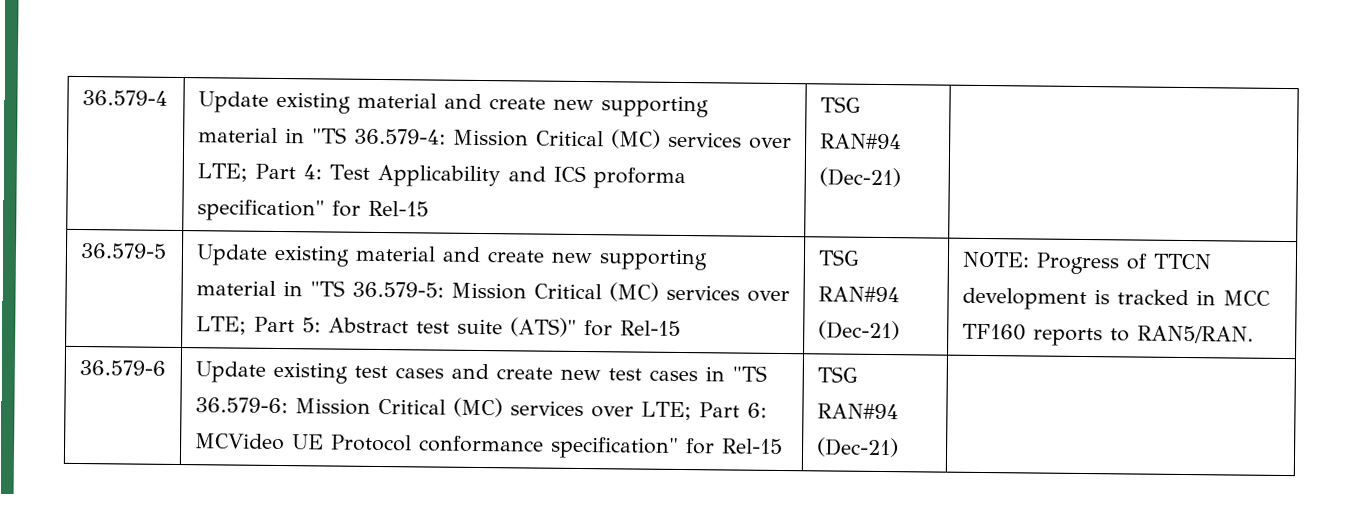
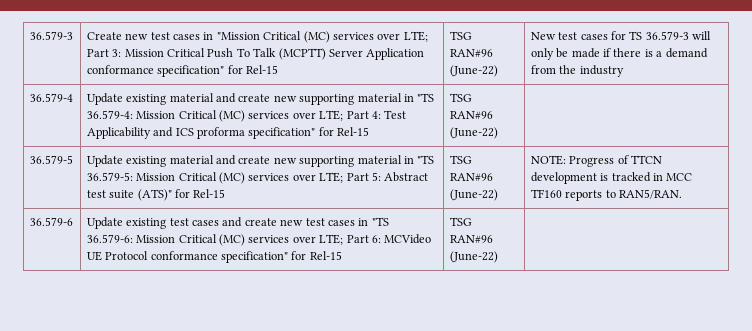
(81, 98) none -> [29,31,73,40] [86,31,428,43] [86,48,425,60] [86,65,279,77] [449,31,472,40] [449,49,493,57] [449,65,498,77] [530,31,712,40] [530,48,708,60] [530,65,624,77] 36.579-3 | Create new test cases in "Mission Critical (MC) services over LTE; Part 3: Mission Critical Push To Talk (MCPTT) Server Application conformance specification" for Rel-15 | TSG RAN#96 (June-22) | New test cases for TS 36.579-3 will only be made if there is a demand from the industry //
[819,133,902,150] [818,167,901,188] RAN#94 (Dec-21) -> [449,111,493,119] [449,127,498,139] RAN#96 (June-22)
[817,286,900,303] [817,320,900,341] RAN#94 (Dec-21) -> [449,173,493,181] [449,189,498,201] RAN#96 (June-22)
[816,403,899,420] [815,437,899,458] RAN#94 (Dec-21) -> [449,235,493,243] [449,251,498,263] RAN#96 (June-22)

